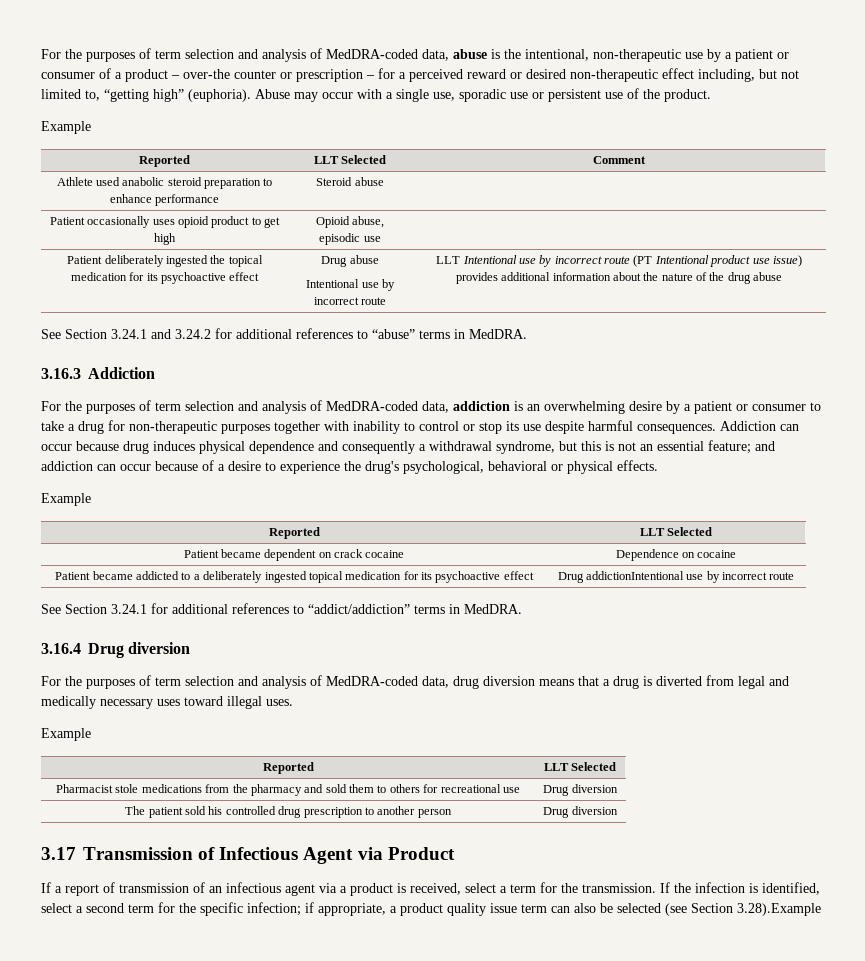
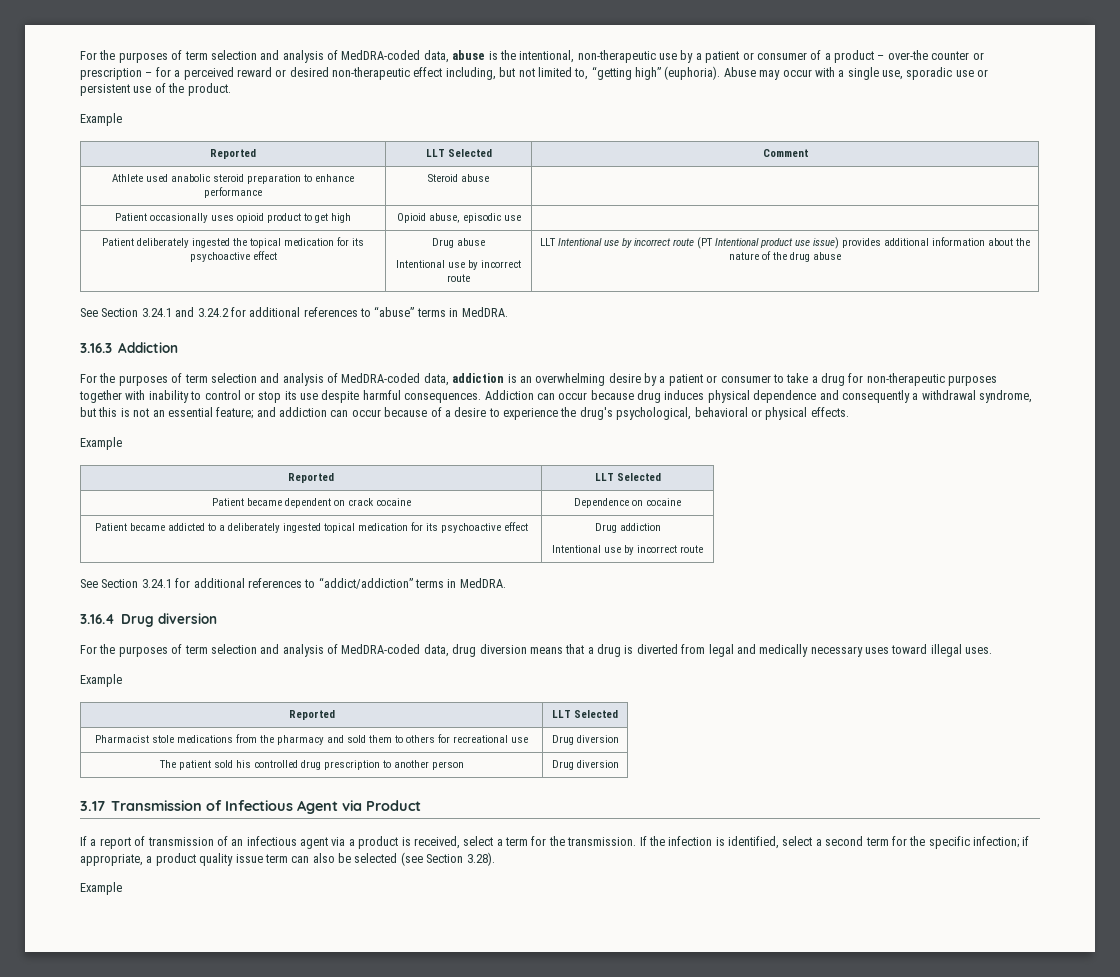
[585,571,684,580] addictionIntentional -> [619,523,661,531] [552,545,601,553] addiction // Intentional
[737,903,821,916] 3.28).Example -> [466,852,495,866] [80,882,122,895] 3.28). // Example

